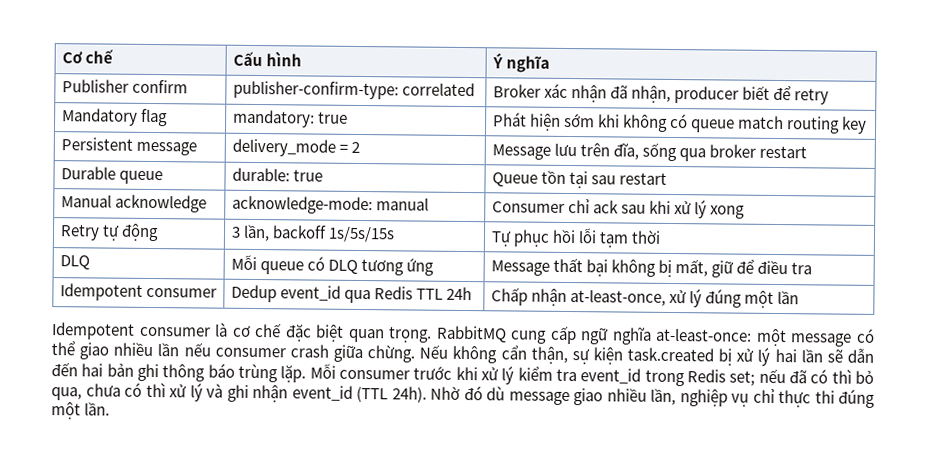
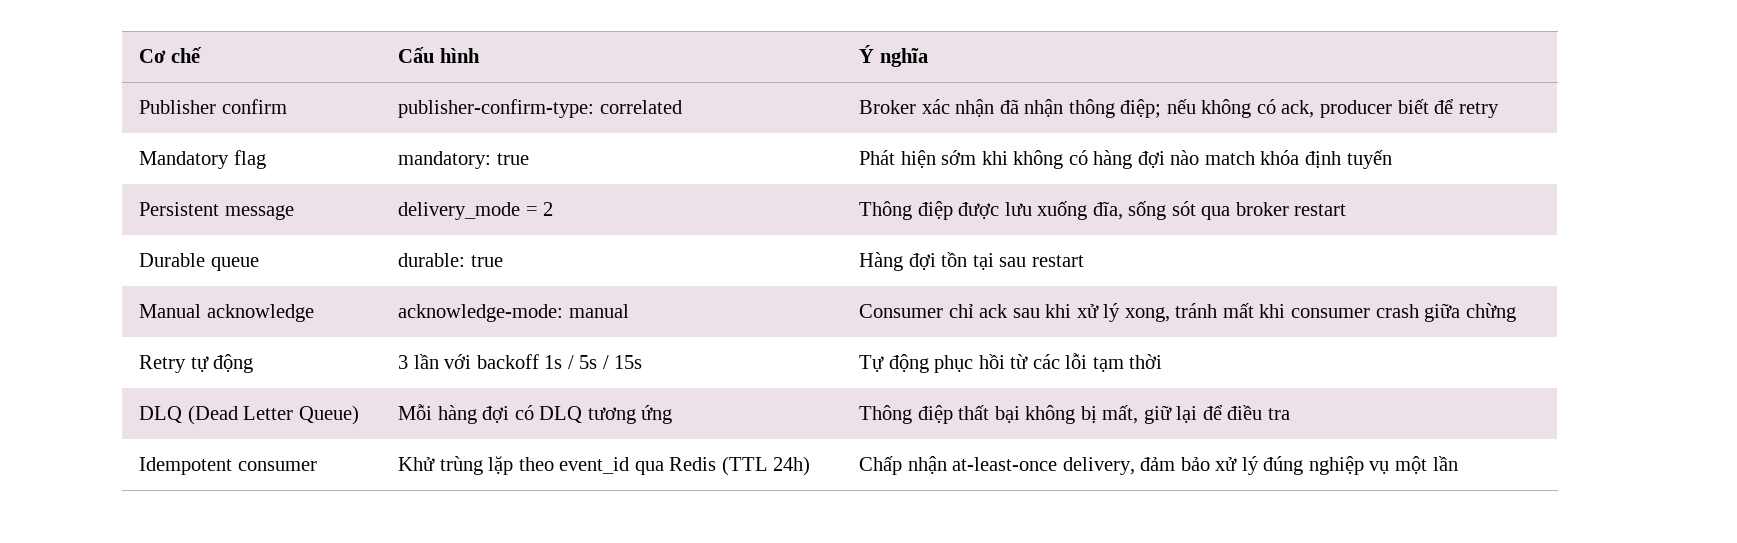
[631,85,672,103] nhận, -> [1024,99,1315,118] nhận thông điệp; nếu không có ack,
[690,115,868,134] queue match routing key -> [1093,150,1392,169] hàng đợi nào match khóa định tuyến
[491,142,611,160] Message lưu trên -> [859,201,1088,220] Thông điệp được lưu xuống
(678, 152) none -> [1171,201,1196,216] sót
[491,172,538,187] Queue -> [859,252,936,271] Hàng đợi
[710,205,746,219] [59,223,160,242] [230,224,396,243] xong // Retry tự động | 3 lần, backoff 1s/5s/15s -> [1124,303,1516,322] [139,354,254,373] [398,354,643,369] xong, tránh mất khi consumer crash giữa chừng // Retry tự động | 3 lần với backoff 1s / 5s / 15s
(512, 239) none -> [888,354,929,373] động
(577, 236) none -> [1010,354,1060,369] từ các
[230,254,304,275] | Mỗi queue -> [187,405,359,425] [398,404,510,424] (Dead Letter Queue) | Mỗi hàng đợi
[490,260,550,276] Message -> [859,405,953,424] Thông điệp
(735, 269) none -> [1176,406,1198,423] lại
[230,284,277,303] Dedup -> [398,456,554,475] Khử trùng lặp theo
[416,286,473,301] TTL 24h -> [721,456,811,476] (TTL 24h)
[570,289,667,306] at-least-once, -> [952,457,1210,475] at-least-once delivery, đảm bảo
(743, 298) none -> [1308,456,1390,475] nghiệp vụ
[51,322,875,347] [51,341,874,366] [51,362,875,387] [51,382,875,408] [51,402,111,420] // Idempotent consumer là cơ chế đặc biệt quan trọng. RabbitMQ cung cấp ngữ nghĩa at-least-once: một message có thể giao nhiều lần nếu consumer crash giữa chừng. Nếu không cẩn thận, sự kiện task.created bị xử lý hai lần sẽ dẫn đến hai bản ghi thông báo trùng lặp. Mỗi consumer trước khi xử lý kiểm tra event_id trong Redis set; nếu đã có thì bỏ qua, chưa có thì xử lý và ghi nhận event_id (TTL 24h). Nhờ đó dù message giao nhiều lần, nghiệp vụ chỉ thực thi đúng một lần. -> (1458, 463) none

